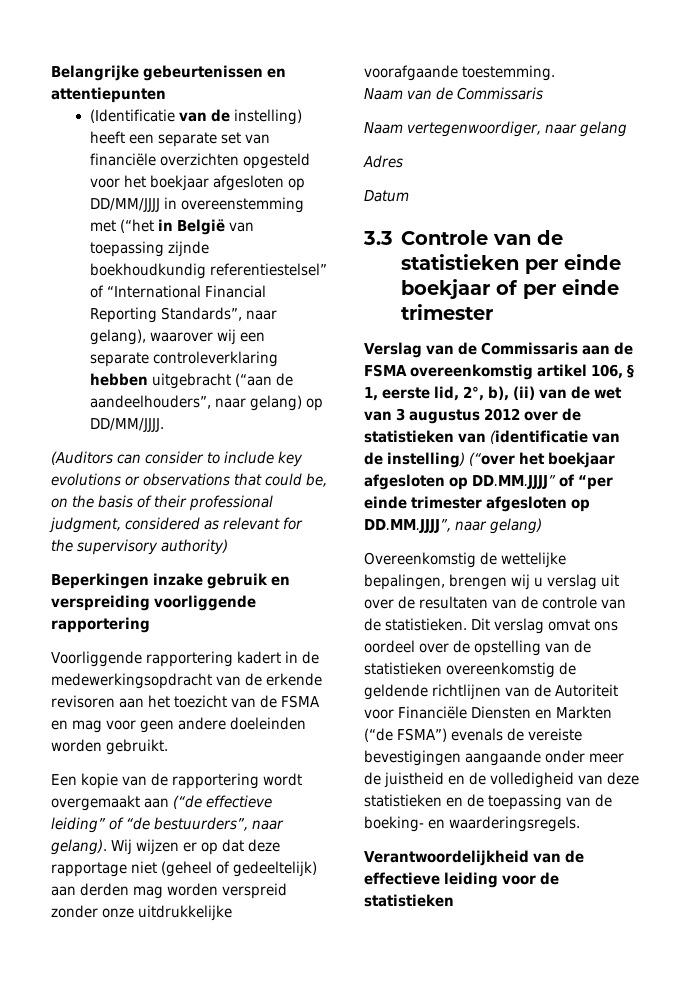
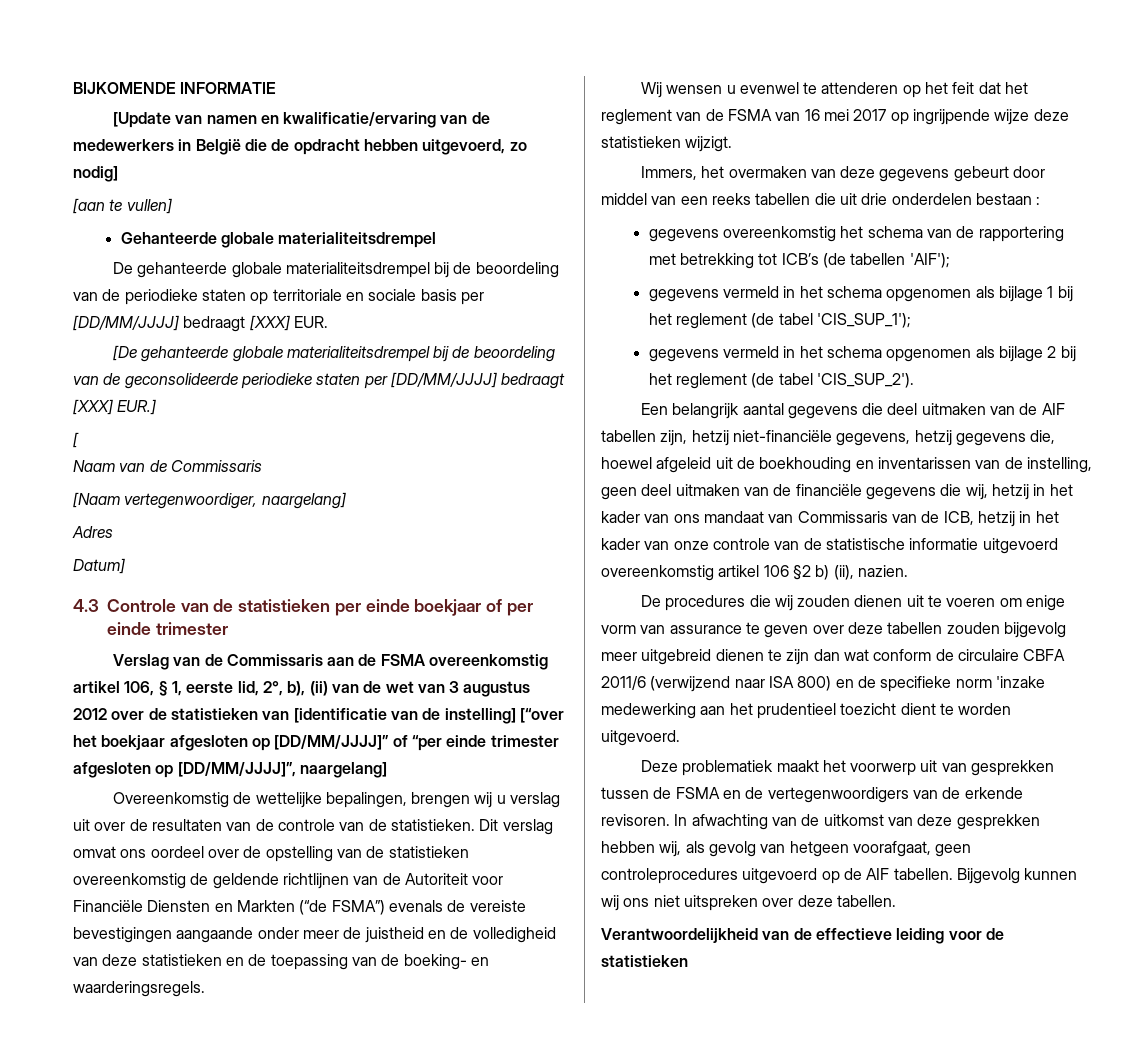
[51,65,287,81] [51,87,166,103] [89,109,303,125] [89,131,271,147] [89,153,310,169] [89,175,306,191] [89,197,304,213] [89,219,255,235] [89,241,209,257] [89,263,327,279] [89,285,266,298] [89,307,277,323] [89,329,266,345] [89,351,278,367] [89,373,294,389] [89,395,324,411] [89,418,164,432] [51,451,304,467] [51,473,328,487] [51,495,274,511] [49,517,304,533] [51,539,229,555] [51,573,291,589] [51,595,257,611] [51,617,150,633] [51,651,320,667] [51,673,323,689] [51,695,321,708] [51,717,307,733] [51,739,169,755] [51,773,303,789] [51,795,273,811] [51,817,285,833] [51,839,281,855] [51,861,318,877] [51,883,288,899] [51,905,233,921] [364,65,556,81] Belangrijke gebeurtenissen en attentiepunten // (Identificatie van de instelling) heeft een separate set van financiële overzichten opgesteld voor het boekjaar afgesloten op DD/MM/JJJJ in overeenstemming met (“het in België van toepassing zijnde boekhoudkundig referentiestelsel” of “International Financial Reporting Standards”, naar gelang), waarover wij een separate controleverklaring hebben uitgebracht (“aan de aandeelhouders”, naar gelang) op DD/MM/JJJJ. // (Auditors can consider to include key evolutions or observations that could be, on the basis of their professional judgment, considered as relevant for the supervisory authority) // Beperkingen inzake gebruik en verspreiding voorliggende rapportering // Voorliggende rapportering kadert in de medewerkingsopdracht van de erkende revisoren aan het toezicht van de FSMA en mag voor geen andere doeleinden worden gebruikt. // Een kopie van de rapportering wordt overgemaakt aan (“de effectieve leiding” of “de bestuurders”, naar gelang). Wij wijzen er op dat deze rapportage niet (geheel of gedeeltelijk) aan derden mag worden verspreid zonder onze uitdrukkelijke voorafgaande toestemming. -> [73,82,277,94] [112,112,490,128] [73,139,527,155] [73,166,118,182] [73,198,172,214] [120,232,437,248] [112,262,559,278] [73,289,484,305] [73,315,328,332] [112,345,555,362] [73,372,566,389] [73,399,157,415] [73,432,79,448] BIJKOMENDE INFORMATIE // [Update van namen en kwalificatie/ervaring van de medewerkers in België die de opdracht hebben uitgevoerd, zo nodig] // [aan te vullen] // Gehanteerde globale materialiteitsdrempel // De gehanteerde globale materialiteitsdrempel bij de beoordeling van de periodieke staten op territoriale en sociale basis per [DD/MM/JJJJ] bedraagt [XXX] EUR. // [De gehanteerde globale materialiteitsdrempel bij de beoordeling van de geconsolideerde periodieke staten per [DD/MM/JJJJ] bedraagt [XXX] EUR.] // [
[364,121,628,137] Naam vertegenwoordiger, naar gelang -> [73,492,346,509] [Naam vertegenwoordiger, naargelang]
[364,190,409,202] [363,231,393,245] Datum // 3.3 -> [73,558,125,574] [73,599,99,612] Datum] // 4.3
[490,430,621,444] [364,452,616,468] [364,474,557,490] (identificatie van de instelling) (“over het boekjaar afgesloten op DD.MM.JJJJ” -> [293,708,564,724] [73,735,390,751] [identificatie van de instelling] [“over het boekjaar afgesloten op [DD/MM/JJJJ]”
[364,518,543,534] DD.MM.JJJJ”, naar gelang) -> [177,762,387,778] [DD/MM/JJJJ]”, naargelang]
(581, 824) none -> [640,82,1029,98] [601,109,1069,125] [601,136,733,152] [640,166,1046,182] [601,193,1041,205] [648,226,1064,242] [648,253,950,269] [648,286,1073,302] [648,313,912,329] [648,346,1076,362] [648,373,915,389] [640,403,1065,419] [601,430,1056,446] [601,457,1092,473] [601,484,1073,500] [601,511,1059,527] [601,538,1058,554] [601,565,908,581] [640,595,1066,611] [601,622,1066,638] [601,649,1066,665] [601,676,1045,692] [601,703,1012,719] [601,730,680,746] [640,760,1055,776] [601,787,1023,803] [601,814,1040,830] [601,841,972,857] [601,868,1078,884] [601,895,896,911] // Wij wensen u evenwel te attenderen op het feit dat het reglement van de FSMA van 16 mei 2017 op ingrijpende wijze deze statistieken wijzigt. // Immers, het overmaken van deze gegevens gebeurt door middel van een reeks tabellen die uit drie onderdelen bestaan : // gegevens overeenkomstig het schema van de rapportering met betrekking tot ICB’s (de tabellen 'AIF'); // gegevens vermeld in het schema opgenomen als bijlage 1 bij het reglement (de tabel 'CIS_SUP_1'); // gegevens vermeld in het schema opgenomen als bijlage 2 bij het reglement (de tabel 'CIS_SUP_2'). // Een belangrijk aantal gegevens die deel uitmaken van de AIF tabellen zijn, hetzij niet-financiële gegevens, hetzij gegevens die, hoewel afgeleid uit de boekhouding en inventarissen van de instelling, geen deel uitmaken van de financiële gegevens die wij, hetzij in het kader van ons mandaat van Commissaris van de ICB, hetzij in het kader van onze controle van de statistische informatie uitgevoerd overeenkomstig artikel 106 §2 b) (ii), nazien. // De procedures die wij zouden dienen uit te voeren om enige vorm van assurance te geven over deze tabellen zouden bijgevolg meer uitgebreid dienen te zijn dan wat conform de circulaire CBFA 2011/6 (verwijzend naar ISA 800) en de specifieke norm 'inzake medewerking aan het prudentieel toezicht dient te worden uitgevoerd. // Deze problematiek maakt het voorwerp uit van gesprekken tussen de FSMA en de vertegenwoordigers van de erkende revisoren. In afwachting van de uitkomst van deze gesprekken hebben wij, als gevolg van hetgeen voorafgaat, geen controleprocedures uitgevoerd op de AIF tabellen. Bijgevolg kunnen wij ons niet uitspreken over deze tabellen.

